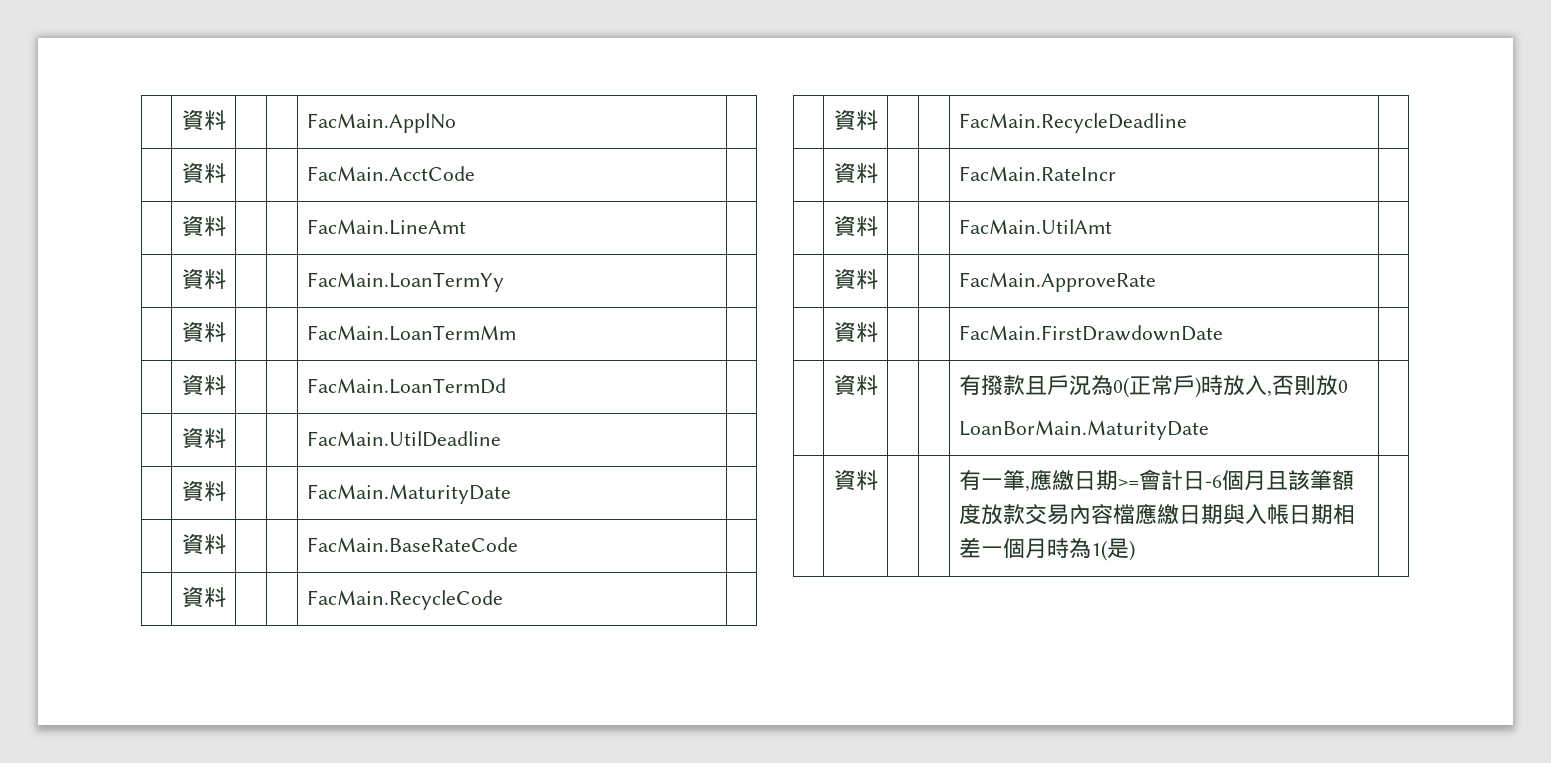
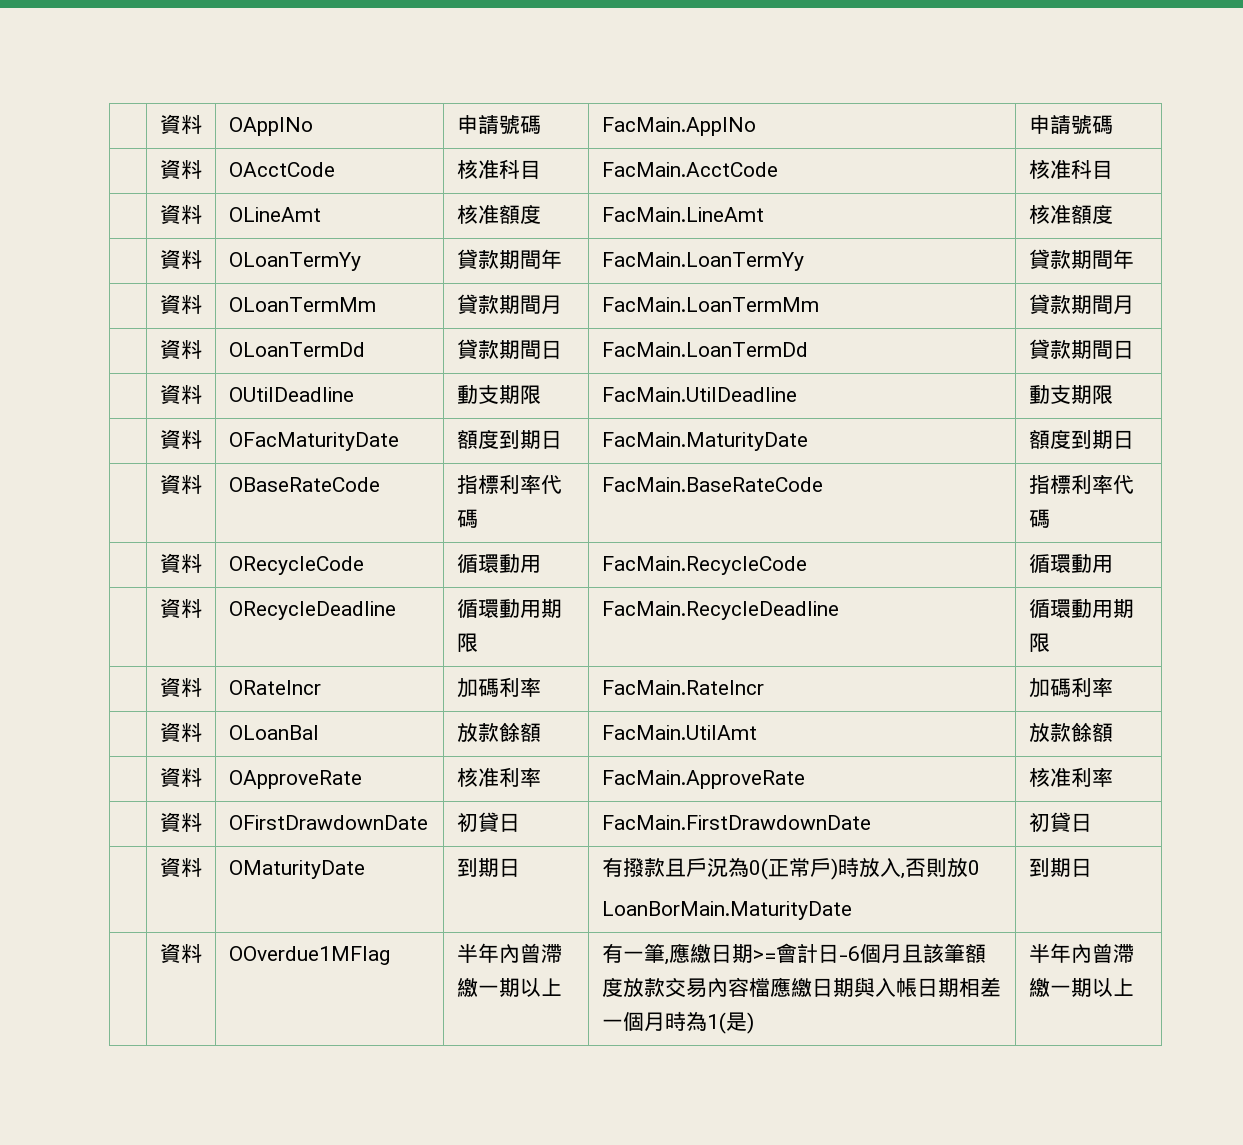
[181,110,226,131] | 資料 | | -> [160,114,202,134] [228,117,313,136] [456,115,541,134] | 資料 | OApplNo | 申請號碼
[181,163,226,184] // | 資料 | | -> [1028,115,1113,134] [160,159,202,179] [228,162,335,177] [456,159,541,179] 申請號碼 // | 資料 | OAcctCode | 核准科目
[181,216,226,237] // | 資料 | | -> [1028,159,1113,179] [160,204,202,224] [228,207,321,222] [456,204,541,224] 核准科目 // | 資料 | OLineAmt | 核准額度
[181,269,226,290] // | 資料 | | -> [1028,204,1113,224] [160,249,202,269] [228,252,361,271] [456,249,562,269] 核准額度 // | 資料 | OLoanTermYy | 貸款期間年
[181,322,226,343] // | 資料 | | -> [1028,249,1134,269] [160,294,202,314] [228,297,376,312] [456,294,562,314] 貸款期間年 // | 資料 | OLoanTermMm | 貸款期間月
[181,375,226,396] // | 資料 | | -> [1028,294,1134,314] [160,339,202,359] [228,342,365,357] [456,339,562,359] 貸款期間月 // | 資料 | OLoanTermDd | 貸款期間日
[181,428,226,449] // | 資料 | | -> [1028,339,1134,359] [160,384,202,404] [228,387,354,402] [456,385,541,404] 貸款期間日 // | 資料 | OUtilDeadline | 動支期限
[181,481,226,502] // | 資料 | | -> [1028,385,1113,404] [160,429,202,449] [228,432,399,451] [456,429,562,449] 動支期限 // | 資料 | OFacMaturityDate | 額度到期日
[181,534,226,555] [307,537,519,552] [181,587,226,608] // | 資料 | | | FacMain.BaseRateCode | // | 資料 | | -> [1028,429,1134,449] [160,474,202,494] [228,477,380,492] [456,474,562,494] [456,509,478,528] [601,477,823,492] [1028,474,1134,494] [1028,509,1050,528] [160,553,202,573] [228,556,364,575] [456,554,541,573] 額度到期日 // | 資料 | OBaseRateCode | 指標利率代碼 | FacMain.BaseRateCode | 指標利率代碼 // | 資料 | ORecycleCode | 循環動用
[833,110,878,131] [959,113,1188,133] [833,163,878,184] // | 資料 | | | FacMain.RecycleDeadline | // | 資料 | | -> [1028,554,1113,573] [160,598,202,618] [228,601,396,620] [456,599,562,618] [456,633,478,652] [601,601,839,620] [1028,599,1134,618] [1028,633,1050,652] [160,677,202,697] [228,680,321,695] [456,677,541,698] 循環動用 // | 資料 | ORecycleDeadline | 循環動用期限 | FacMain.RecycleDeadline | 循環動用期限 // | 資料 | ORateIncr | 加碼利率
[833,216,878,237] // | 資料 | | -> [1028,677,1113,698] [160,722,202,742] [228,725,319,740] [456,722,541,742] 加碼利率 // | 資料 | OLoanBal | 放款餘額
[833,269,878,290] // | 資料 | | -> [1028,722,1113,742] [160,767,202,787] [228,770,362,789] [456,767,541,787] 放款餘額 // | 資料 | OApproveRate | 核准利率
[833,322,878,343] // | 資料 | | -> [1028,767,1113,787] [160,812,202,832] [228,815,428,830] [456,812,520,832] 核准利率 // | 資料 | OFirstDrawdownDate | 初貸日
[833,375,878,396] // | 資料 | | -> [1028,812,1092,832] [160,857,202,877] [228,860,365,879] [456,858,520,877] 初貸日 // | 資料 | OMaturityDate | 到期日
[833,470,878,491] // | 資料 | | -> [1028,858,1092,877] [160,943,202,963] [228,946,390,965] [456,943,562,963] [456,977,562,997] 到期日 // | 資料 | OOverdue1MFlag | 半年內曾滯繳一期以上
(1136, 550) none -> [1028,943,1134,963] [1028,977,1134,997] 半年內曾滯繳一期以上

